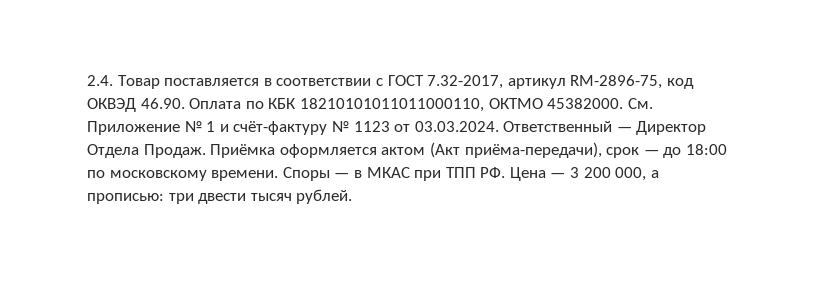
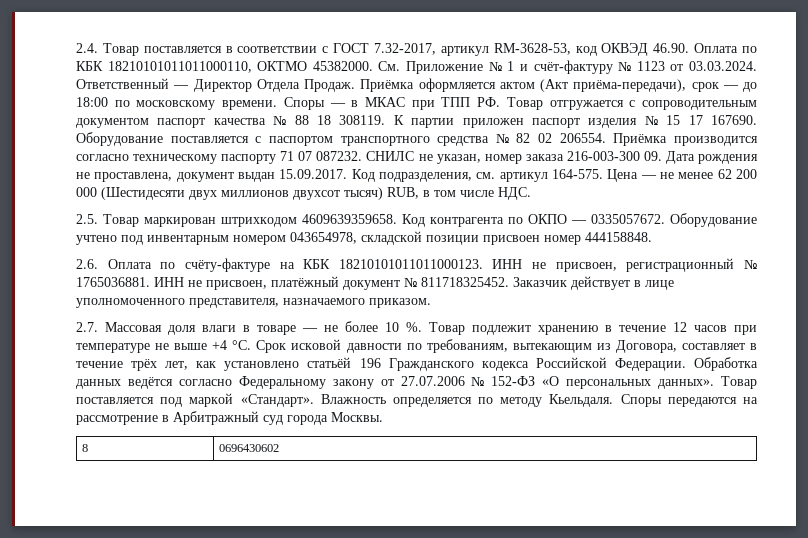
[570,75,663,89] RM-2896-75, -> [493,43,571,55] RM-3628-53,
[509,167,659,181] [87,189,353,204] Цена — 3 200 000, а прописью: три двести тысяч рублей. -> [506,97,757,110] [76,115,757,128] [76,132,758,146] [76,151,758,164] [76,169,758,182] [76,187,531,200] [76,213,757,227] [76,231,652,245] [76,258,757,272] [76,276,674,290] [76,298,431,308] [76,321,757,335] [76,339,757,353] [76,357,758,371] [76,376,757,389] [76,393,758,407] [76,411,383,425] [81,444,88,452] [218,444,279,452] Товар отгружается с сопроводительным документом паспорт качества № 88 18 308119. К партии приложен паспорт изделия № 15 17 167690. Оборудование поставляется с паспортом транспортного средства № 82 02 206554. Приёмка производится согласно техническому паспорту 71 07 087232. СНИЛС не указан, номер заказа 216-003-300 09. Дата рождения не проставлена, документ выдан 15.09.2017. Код подразделения, см. артикул 164-575. Цена — не менее 62 200 000 (Шестидесяти двух миллионов двухсот тысяч) RUB, в том числе НДС. // 2.5. Товар маркирован штрихкодом 4609639359658. Код контрагента по ОКПО — 0335057672. Оборудование учтено под инвентарным номером 043654978, складской позиции присвоен номер 444158848. // 2.6. Оплата по счёту-фактуре на КБК 18210101011011000123. ИНН не присвоен, регистрационный № 1765036881. ИНН не присвоен, платёжный документ № 811718325452. Заказчик действует в лице уполномоченного представителя, назначаемого приказом. // 2.7. Массовая доля влаги в товаре — не более 10 %. Товар подлежит хранению в течение 12 часов при температуре не выше +4 °C. Срок исковой давности по требованиям, вытекающим из Договора, составляет в течение трёх лет, как установлено статьёй 196 Гражданского кодекса Российской Федерации. Обработка данных ведётся согласно Федеральному закону от 27.07.2006 № 152-ФЗ «О персональных данных». Товар поставляется под маркой «Стандарт». Влажность определяется по методу Кьельдаля. Споры передаются на рассмотрение в Арбитражный суд города Москвы. // 8 | 0696430602

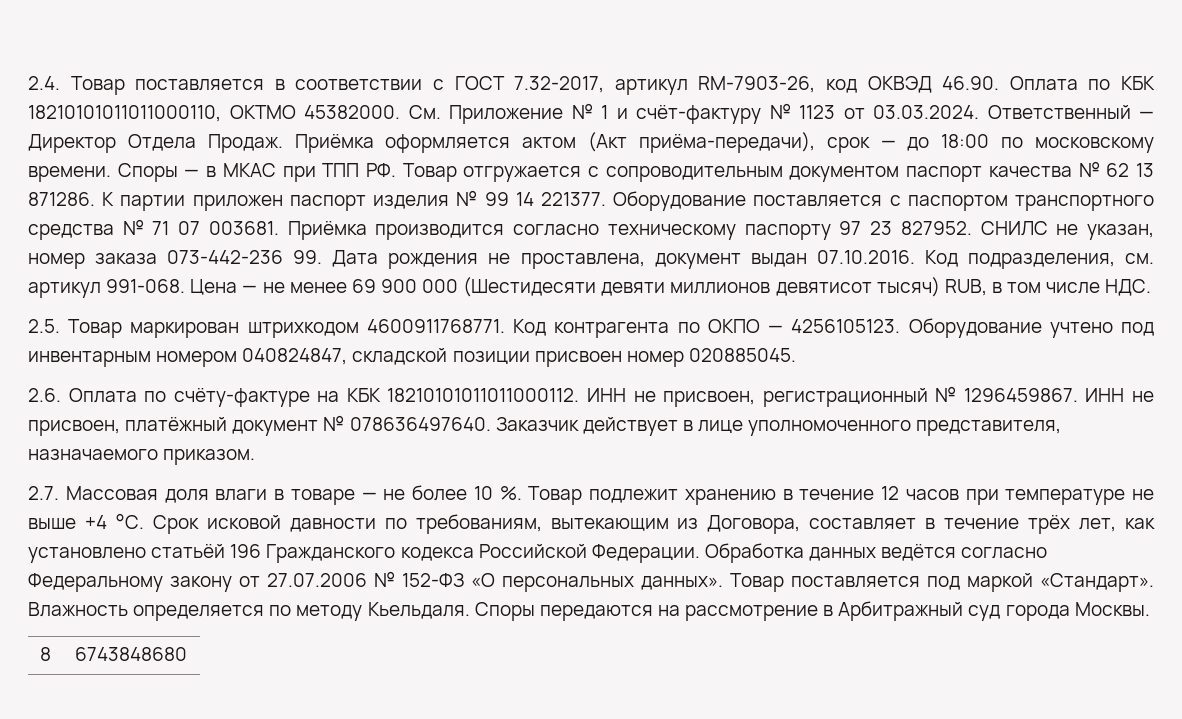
[493,43,571,55] RM-3628-53, -> [698,76,816,93] RM-7903-26,
[294,115,386,125] 88 18 308119. -> [1106,163,1155,177] [28,192,95,206] 62 13 871286.
[666,115,757,125] 15 17 167690. -> [484,192,606,206] 99 14 221377.
[516,133,606,143] 82 02 206554. -> [152,221,279,235] 71 07 003681.
[280,151,363,161] 71 07 087232. -> [839,221,972,235] 97 23 827952.
[566,151,662,161] 216-003-300 09. -> [167,250,323,264] 073-442-236 99.
[279,169,348,179] 15.09.2017. -> [816,250,915,264] 07.10.2016.
[552,169,603,179] 164-575. -> [106,279,186,293] 991-068.
[717,169,758,179] [76,187,340,200] 62 200 000 (Шестидесяти двух миллионов двухсот -> [351,277,872,297] 69 900 000 (Шестидесяти девяти миллионов девятисот
[302,214,397,224] 4609639359658. -> [366,319,505,333] 4600911768771.
[591,214,665,224] 0335057672. -> [791,319,901,333] 4256105123.
[290,232,357,244] 043654978, -> [242,348,348,365] 040824847,
[585,232,652,242] 444158848. -> [688,348,796,362] 020885045.
[338,259,483,269] 18210101011011000123. -> [387,388,580,402] 18210101011011000112.
[76,277,150,287] 1765036881. -> [963,388,1078,402] 1296459867.
[421,277,509,287] 811718325452. -> [349,417,491,431] 078636497640.
[218,444,279,452] 0696430602 -> [74,647,187,661] 6743848680

